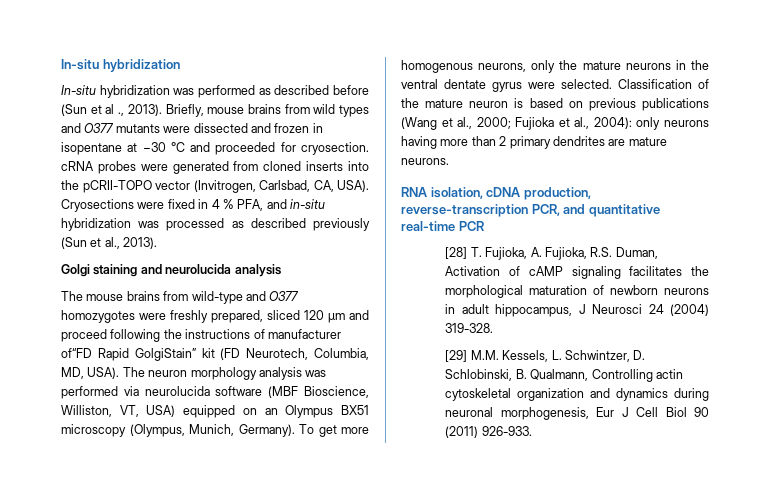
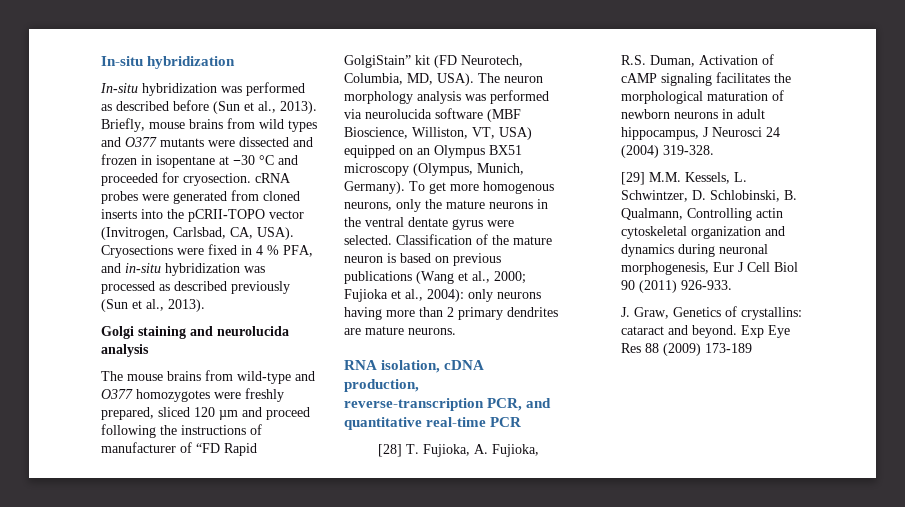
[105,104,125,116] al ., -> [258,101,276,113] al.,
[61,348,92,358] of“FD -> [180,442,220,453] of “FD
(532, 431) none -> [620,306,802,320] [620,325,790,338] [620,343,752,356] // J. Graw, Genetics of crystallins: cataract and beyond. Exp Eye Res 88 (2009) 173-189

